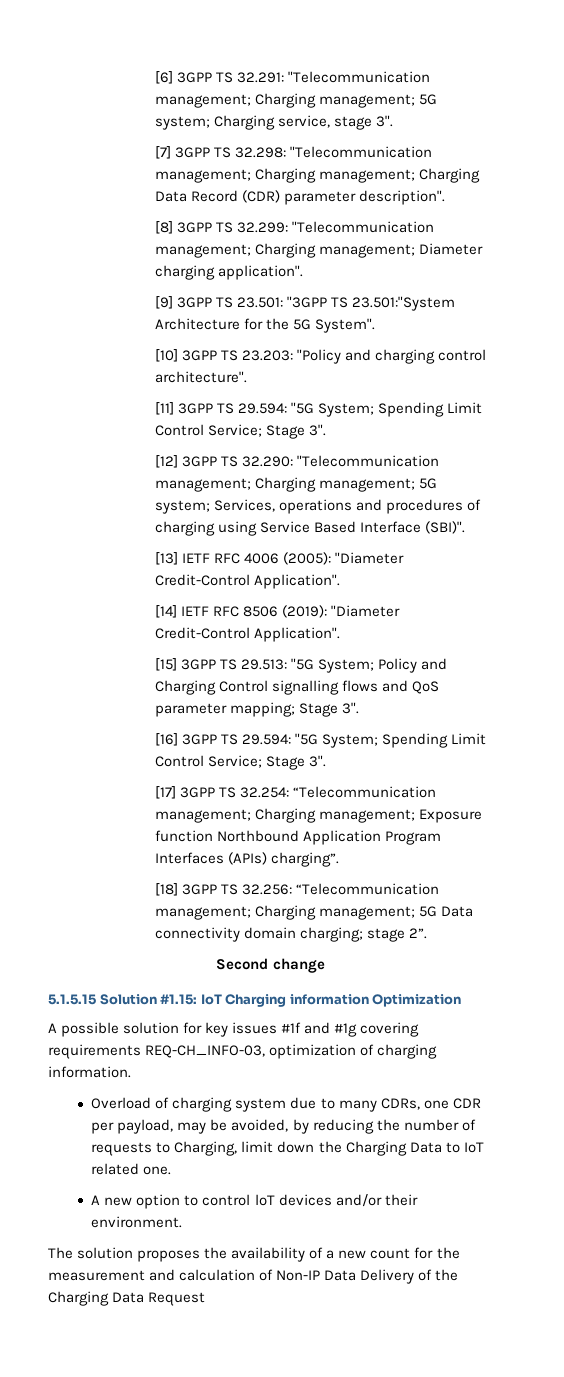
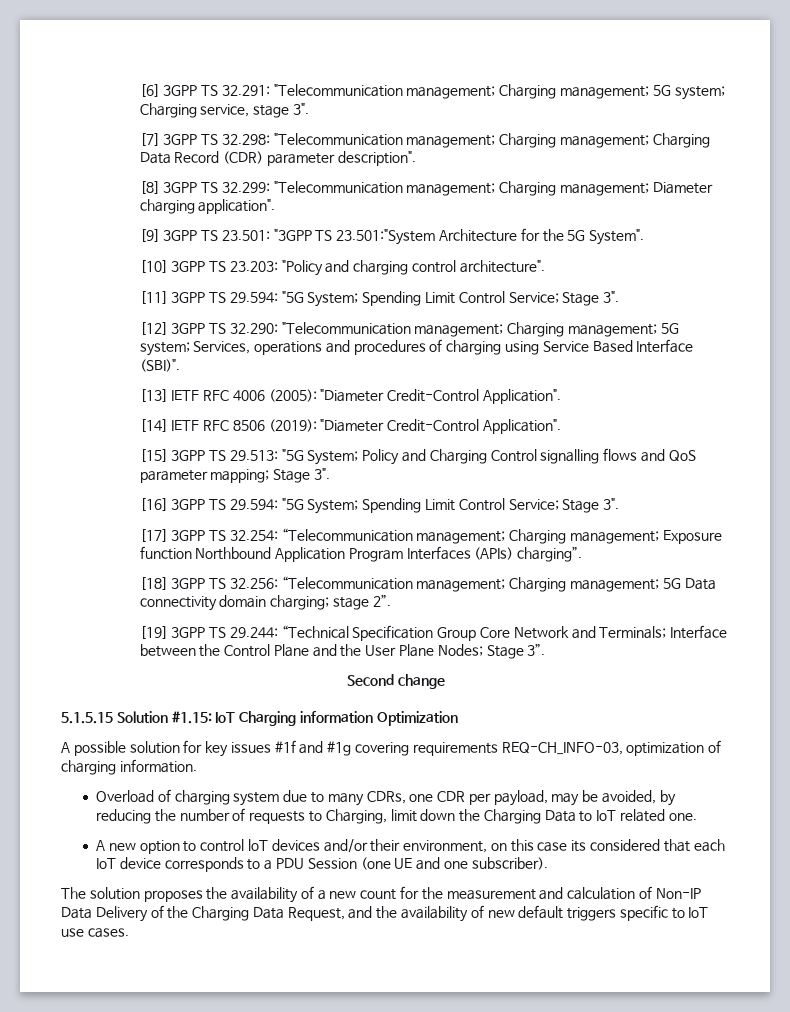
(428, 933) none -> [139,625,728,641] [139,643,546,659] // [19] 3GPP TS 29.244: “Technical Specification Group Core Network and Terminals; Interface between the Control Plane and the User Plane Nodes; Stage 3”.
[91,1216,183,1228] environment. -> [403,839,725,853] [96,857,548,872] environment, on this case its considered that each IoT device corresponds to a PDU Session (one UE and one subscriber).
[148,1292,206,1306] Request -> [287,905,709,922] [61,928,129,938] Request, and the availability of new default triggers specific to IoT use cases.

